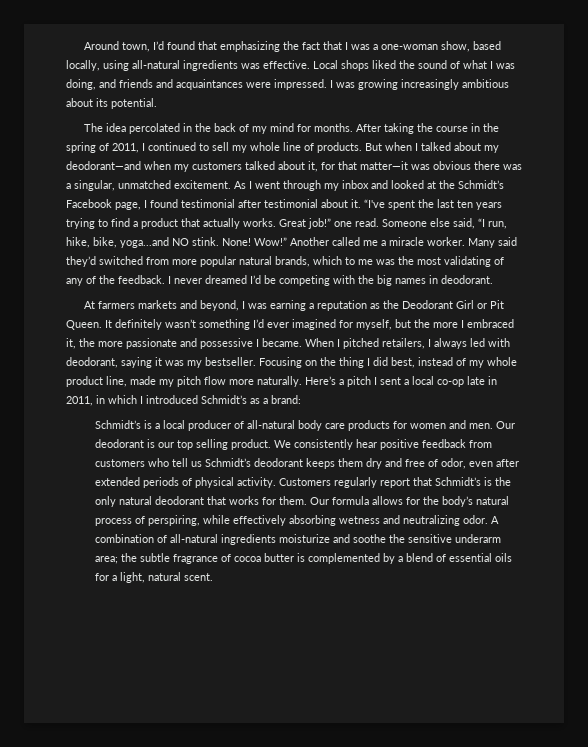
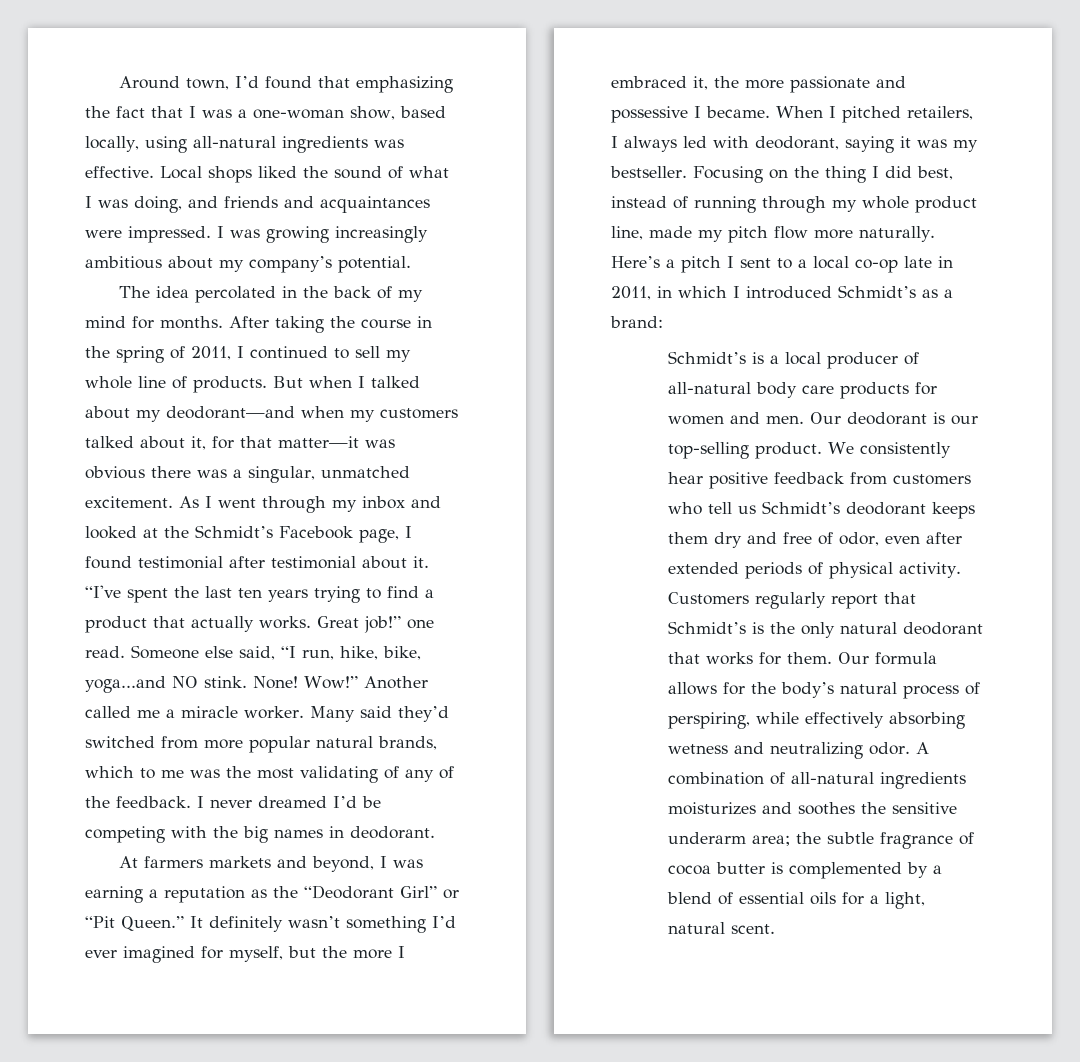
[96,98,108,107] its -> [219,256,332,273] my company’s
[402,300,505,309] [66,320,102,330] Deodorant Girl or Pit Queen. -> [304,885,459,899] [85,916,184,931] “Deodorant Girl” or “Pit Queen.”
(466, 362) none -> [694,196,826,213] running through
(401, 381) none -> [777,258,792,269] to
[177,439,229,450] top selling -> [668,442,750,459] top-selling
[279,534,387,543] moisturize and soothe -> [668,802,856,815] moisturizes and soothes

